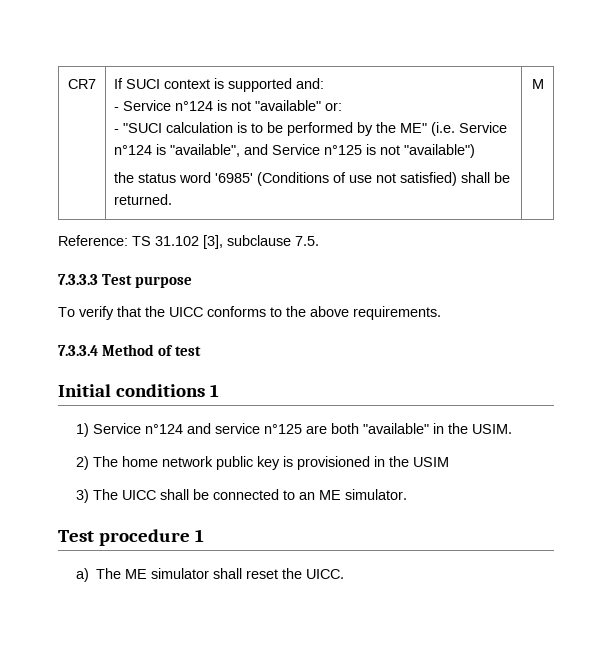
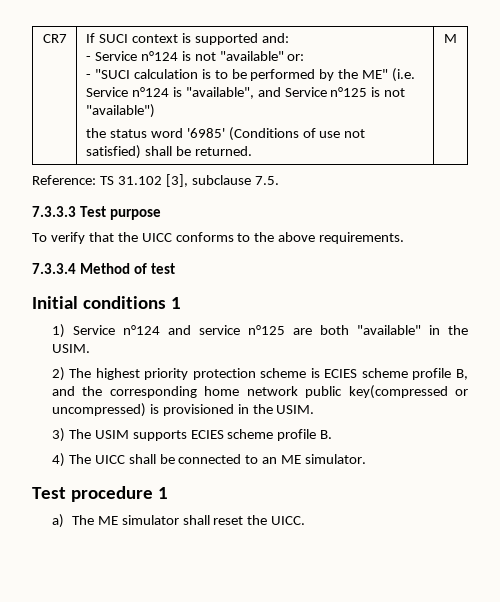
[122,456,281,470] home network public key -> [95,368,469,380] [51,385,468,399] [51,403,146,417] highest priority protection scheme is ECIES scheme profile B, and the corresponding home network public key(compressed or uncompressed)
[413,457,450,467] USIM -> [276,405,315,414] USIM.
(119, 494) none -> [94,429,333,441] [51,453,91,467] USIM supports ECIES scheme profile B. // 4) The

